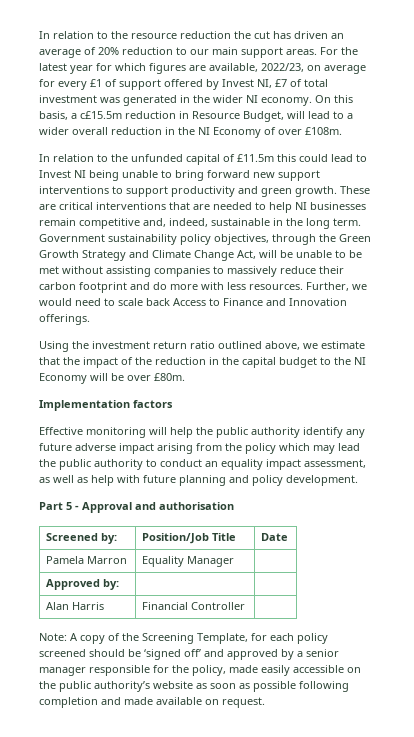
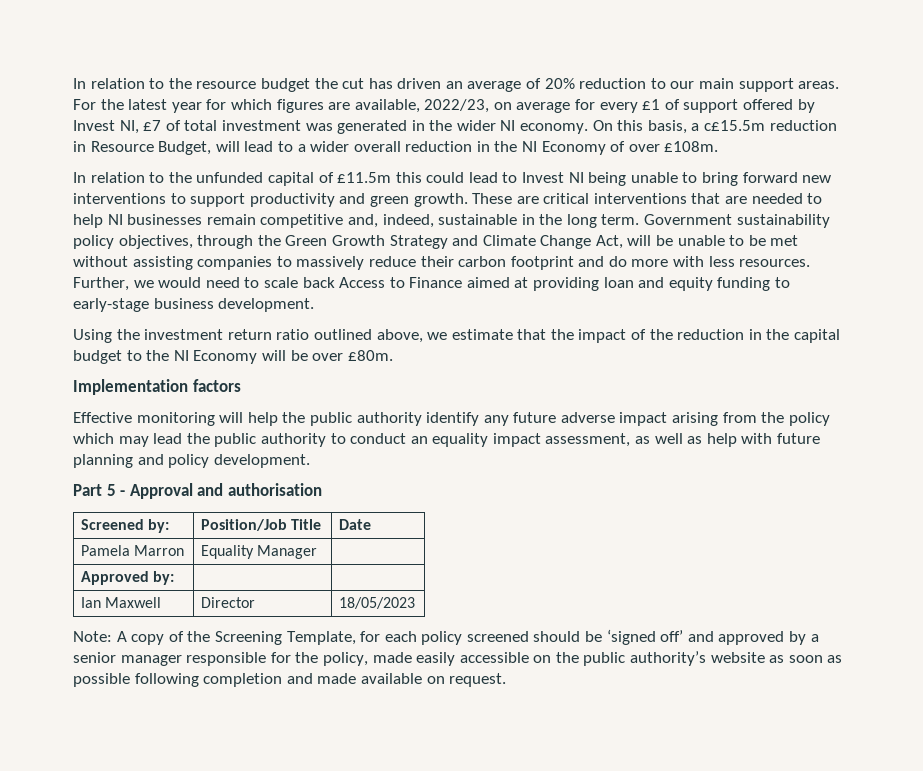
[180,31,231,39] reduction -> [260,78,310,92] budget
[278,170,320,181] support -> (832, 179) none
[266,298,347,306] [39,314,90,325] and Innovation offerings. -> [466,277,791,291] [73,298,315,312] aimed at providing loan and equity funding to early-stage business development.
[45,602,104,610] [141,602,245,610] Alan Harris | Financial Controller | -> [80,597,161,608] [200,597,255,608] [338,597,415,609] Ian Maxwell | Director | 18/05/2023

